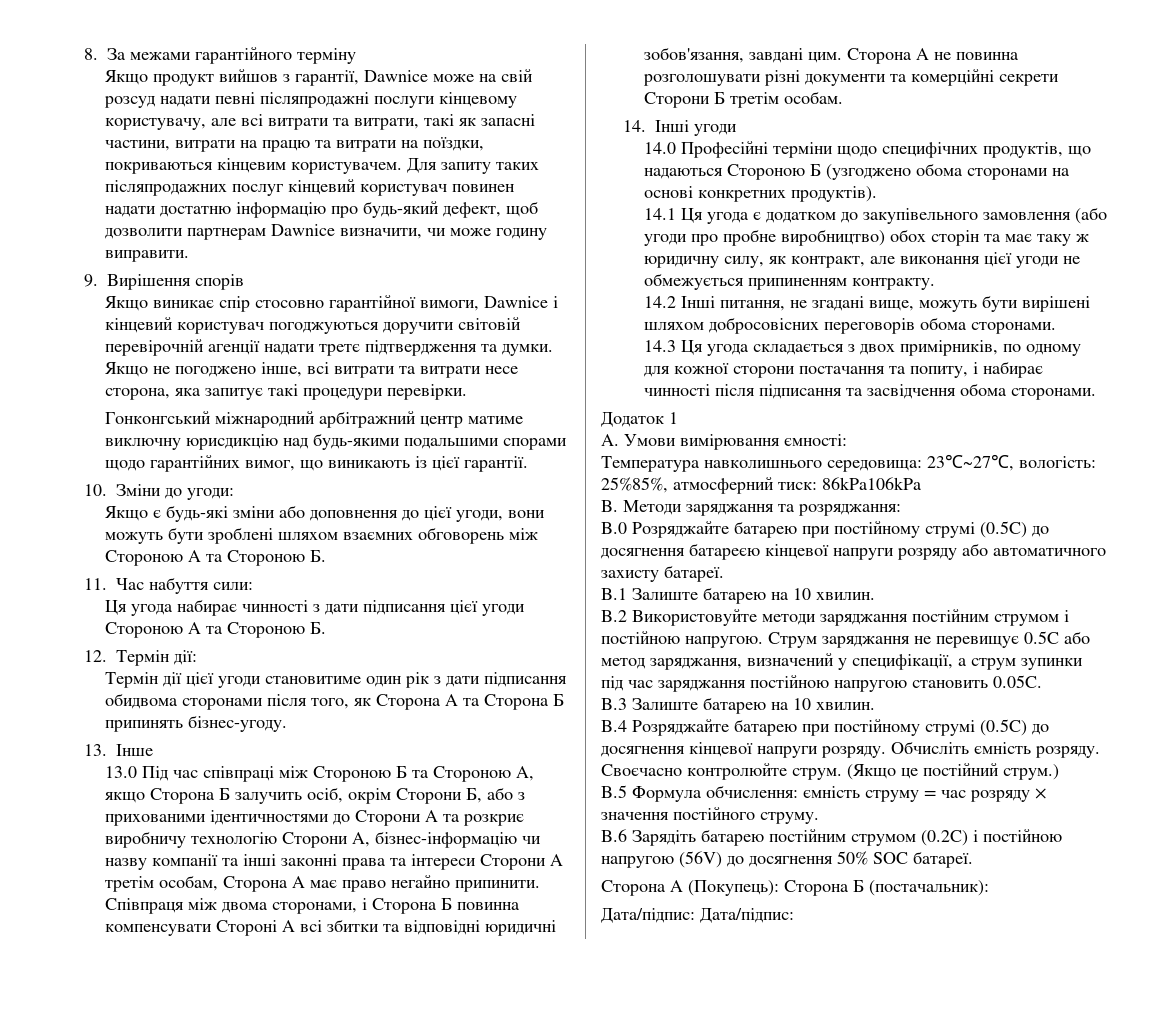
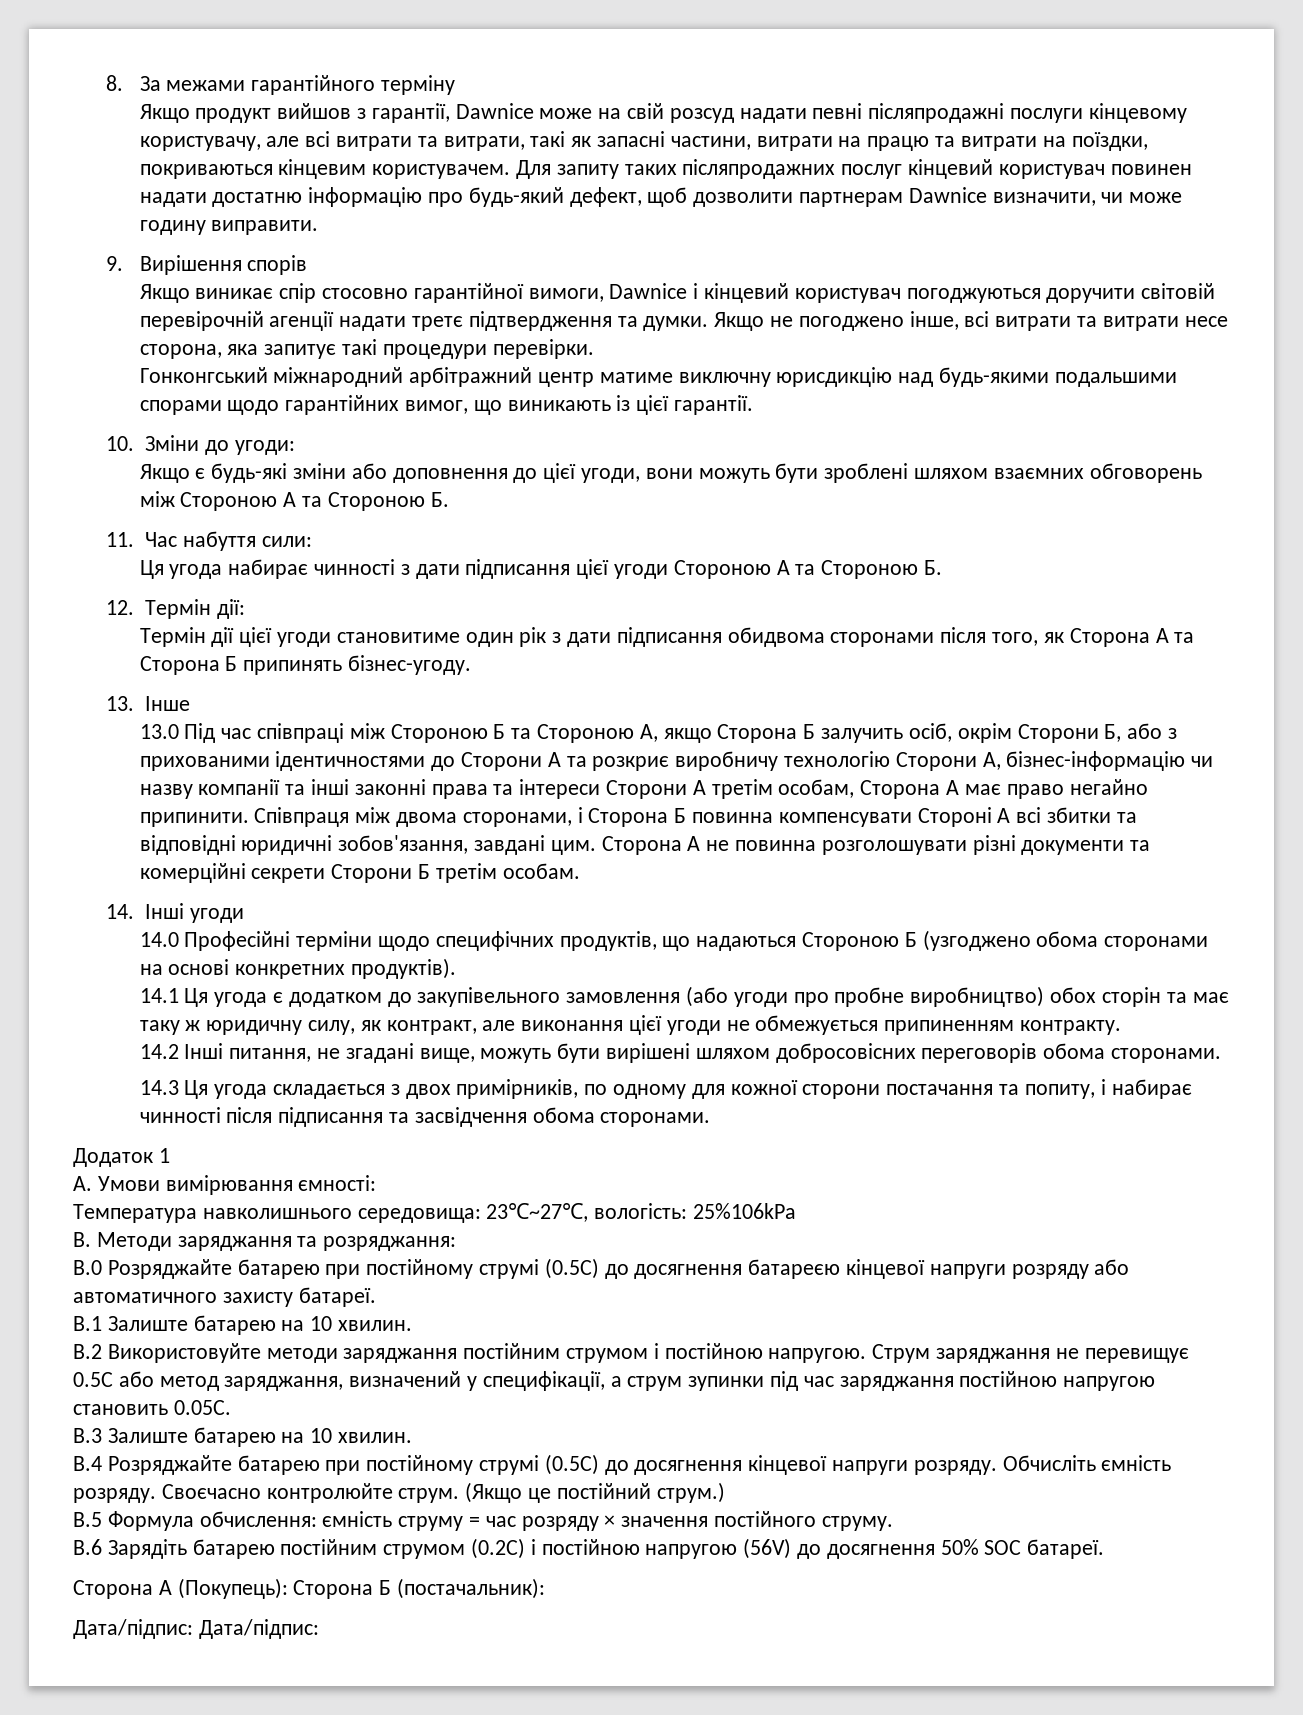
[601,477,921,494] 25%85%, атмосферний тиск: 86kPa106kPa -> [693,1203,797,1219] 25%106kPa

